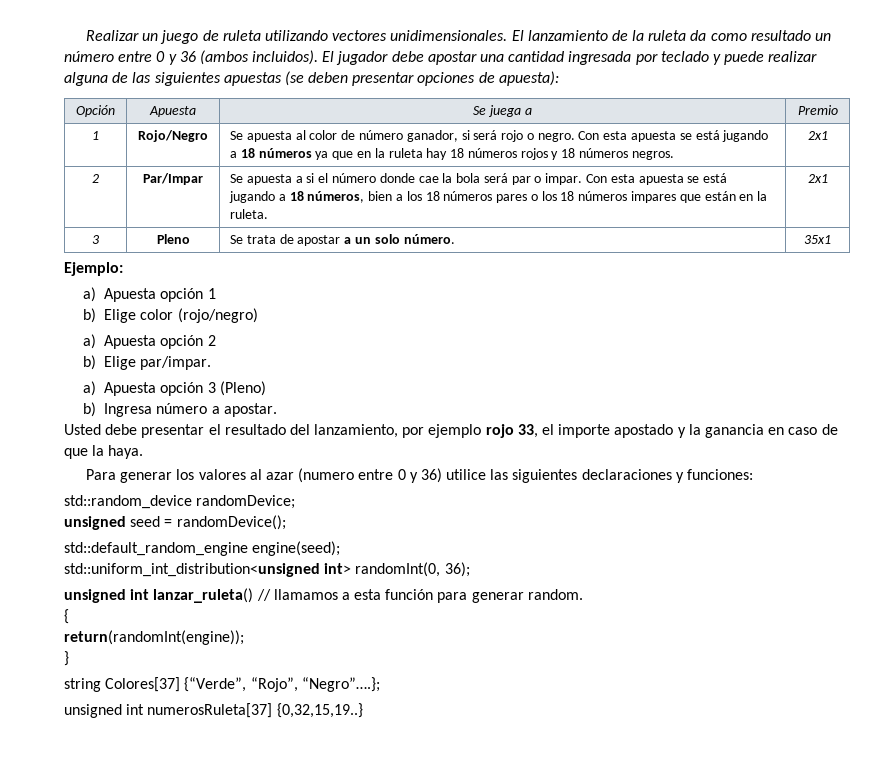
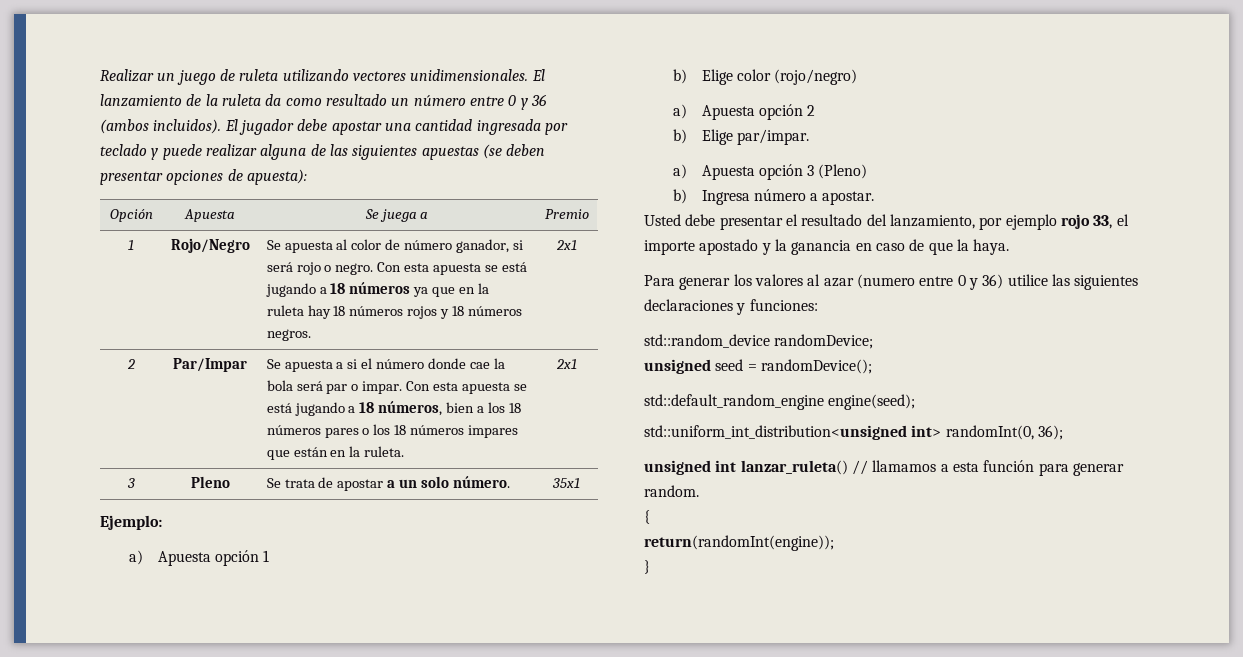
[64,677,380,692] [64,703,363,718] // string Colores[37] {“Verde”, “Rojo”, “Negro”….}; // unsigned int numerosRuleta[37] {0,32,15,19..} -> (650, 567) none

